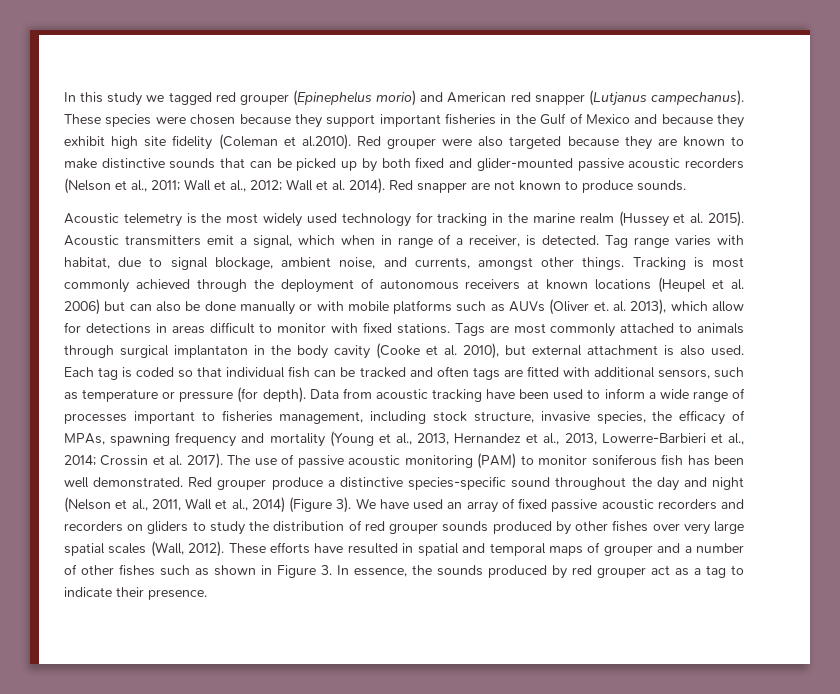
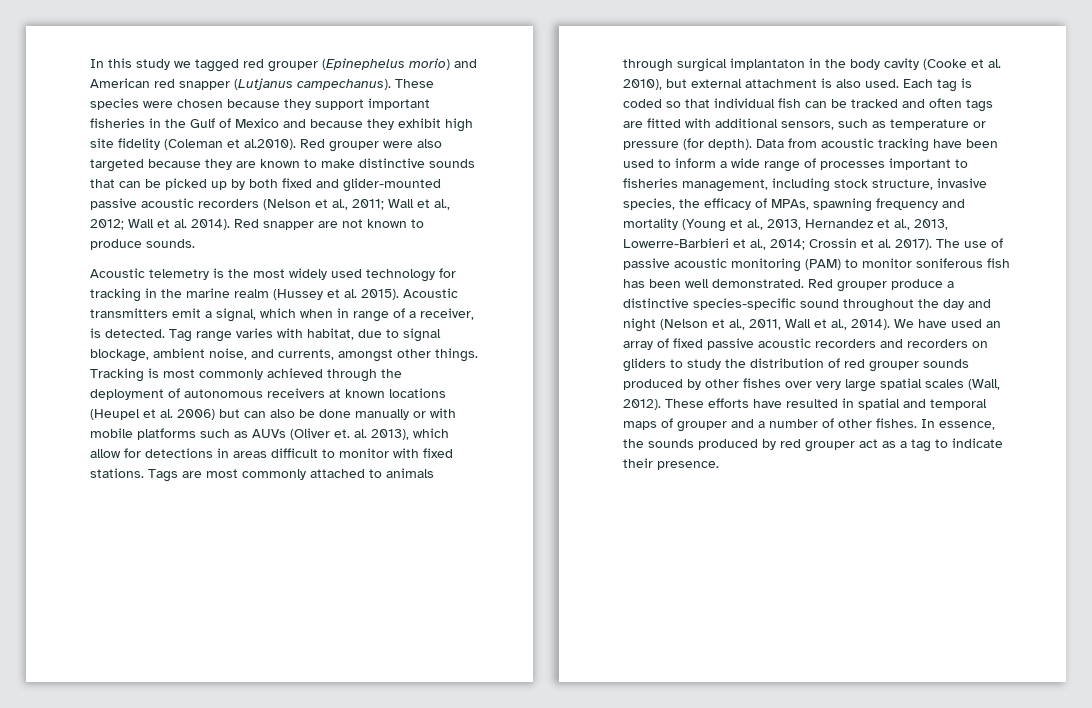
[251,497,352,513] 2014) (Figure 3). -> [851,319,890,330] 2014).
[119,564,332,578] fishes such as shown in Figure 3. -> [876,418,917,428] fishes.

